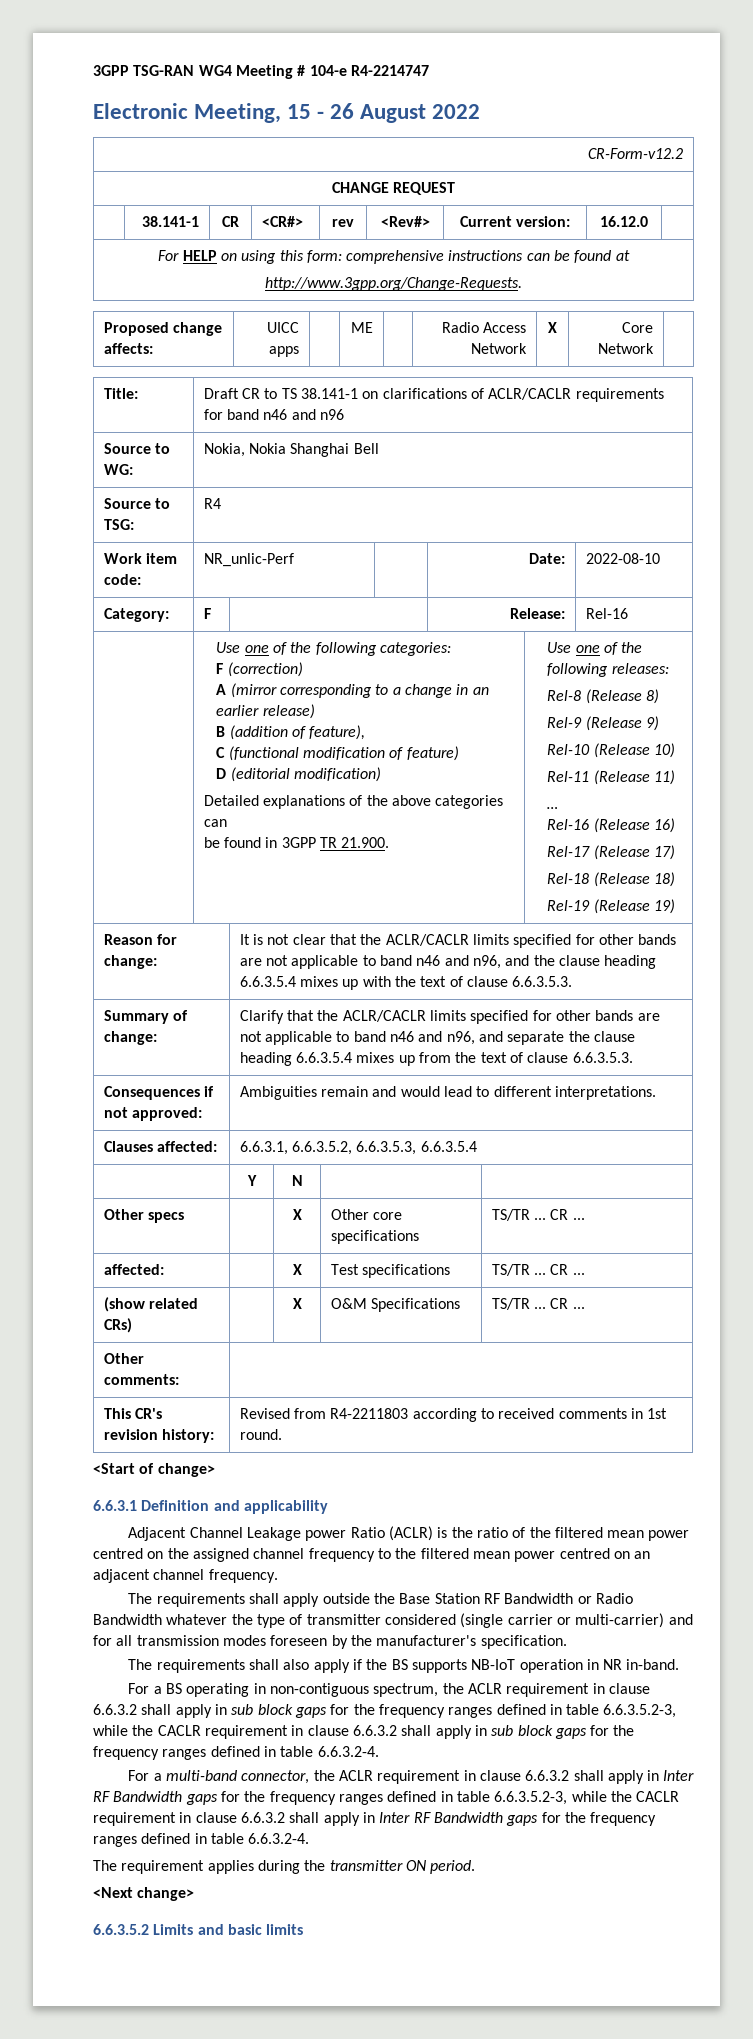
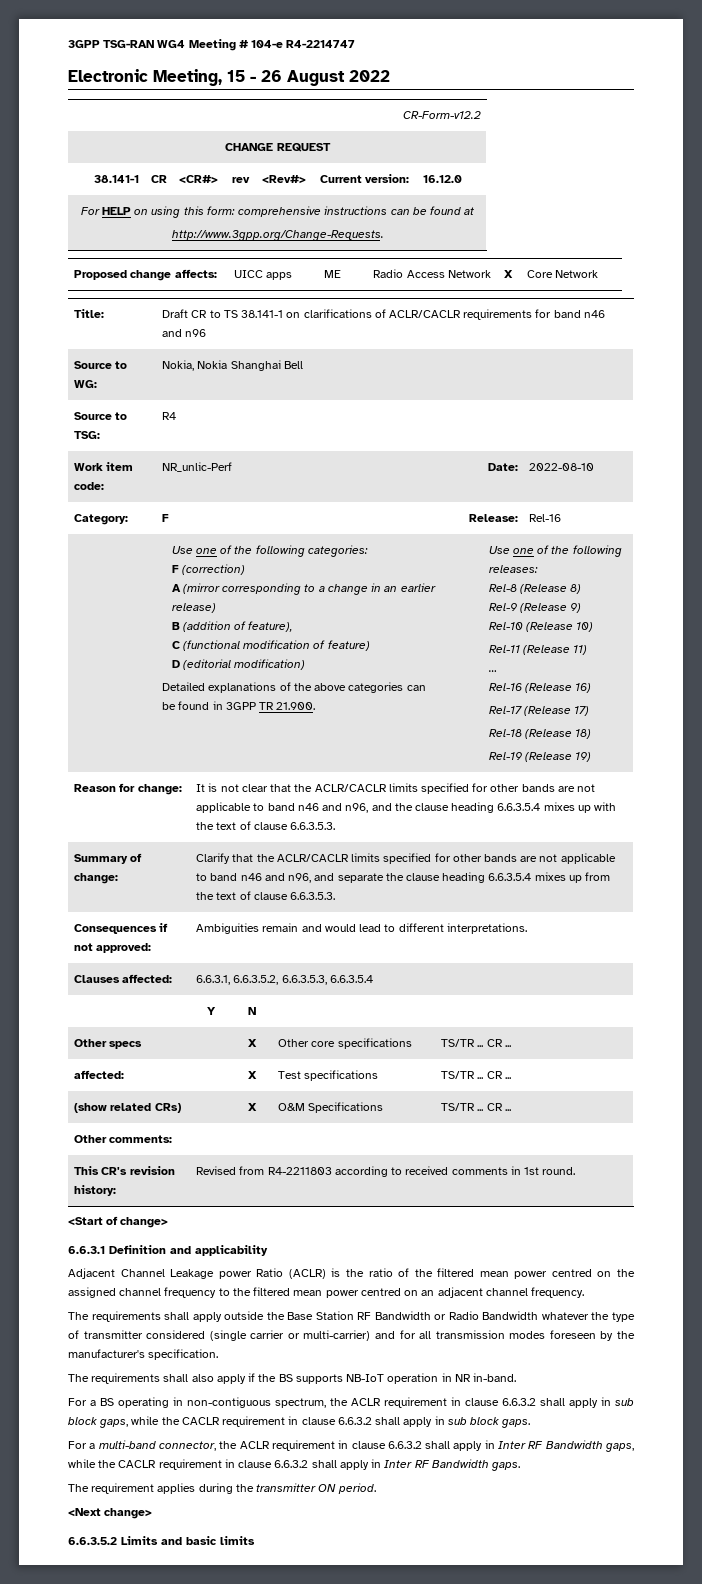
[294,1704,677,1718] gaps for the frequency ranges defined in table 6.6.3.5.2-3, -> [99,1419,129,1428] gaps,
[554,1725,635,1739] [93,1746,379,1760] gaps for the frequency ranges defined in table 6.6.3.2-4. -> [501,1419,531,1428] gaps.
[185,1791,568,1805] gaps for the frequency ranges defined in table 6.6.3.5.2-3, -> [605,1443,634,1452] gaps,
[506,1812,657,1826] [93,1833,310,1847] gaps for the frequency ranges defined in table 6.6.3.2-4. -> [491,1462,521,1471] gaps.

